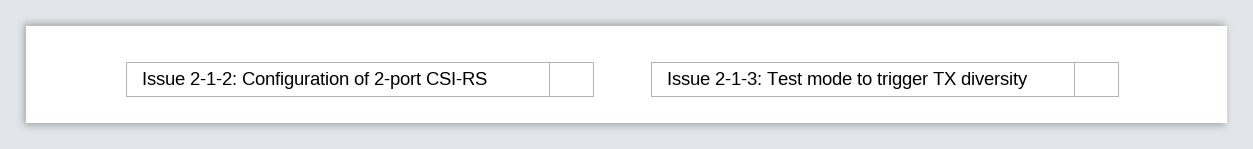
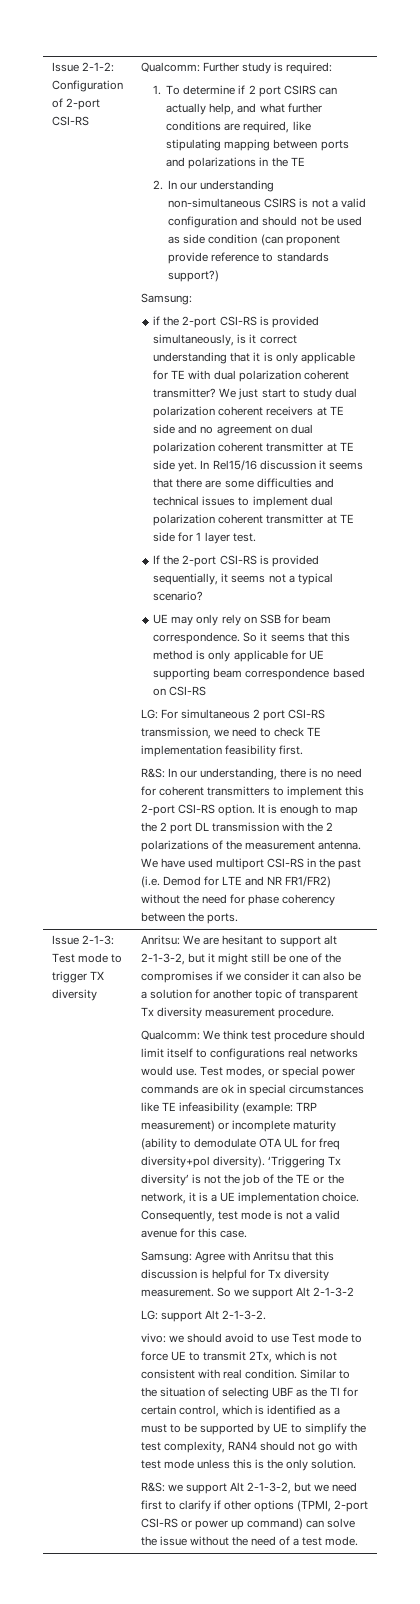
(487, 78) none -> [140,62,332,74] [152,85,337,97] [166,103,322,115] [166,121,311,133] [166,139,349,151] [166,157,305,169] [152,180,275,192] [168,198,366,208] [168,216,362,228] [168,234,340,246] [168,252,329,264] [168,270,220,282] [140,293,192,305] [153,316,319,328] [153,334,297,346] [153,352,355,364] [153,370,349,382] [153,388,357,400] [153,406,344,418] [153,424,313,436] [153,442,354,454] [153,460,363,472] [153,478,334,488] [153,496,333,508] [153,514,354,526] [153,532,256,544] [153,555,319,567] [153,573,333,585] [153,591,204,601] [153,614,331,626] [153,632,350,644] [153,650,324,662] [153,668,365,680] [153,686,207,696] [140,709,326,721] [140,727,322,739] [140,745,303,757] [140,768,363,780] [140,786,365,798] [140,804,359,816] [140,822,334,834] [140,840,361,852] [140,858,362,870] [140,876,332,888] [140,894,336,906] [140,912,238,924] Qualcomm: Further study is required: // 1. To determine if 2 port CSIRS can actually help, and what further conditions are required, like stipulating mapping between ports and polarizations in the TE // 2. In our understanding non-simultaneous CSIRS is not a valid configuration and should not be used as side condition (can proponent provide reference to standards support?) // Samsung: // if the 2-port CSI-RS is provided simultaneously, is it correct understanding that it is only applicable for TE with dual polarization coherent transmitter? We just start to study dual polarization coherent receivers at TE side and no agreement on dual polarization coherent transmitter at TE side yet. In Rel15/16 discussion it seems that there are some difficulties and technical issues to implement dual polarization coherent transmitter at TE side for 1 layer test. // If the 2-port CSI-RS is provided sequentially, it seems not a typical scenario? // UE may only rely on SSB for beam correspondence. So it seems that this method is only applicable for UE supporting beam correspondence based on CSI-RS // LG: For simultaneous 2 port CSI-RS transmission, we need to check TE implementation feasibility first. // R&S: In our understanding, there is no need for coherent transmitters to implement this 2-port CSI-RS option. It is enough to map the 2 port DL transmission with the 2 polarizations of the measurement antenna. We have used multiport CSI-RS in the past (i.e. Demod for LTE and NR FR1/FR2) without the need for phase coherency between the ports.
(1028, 80) none -> [140,935,338,947] [140,953,342,965] [140,971,362,983] [140,989,359,1001] [140,1007,334,1019] [140,1030,366,1042] [140,1048,359,1060] [140,1066,356,1078] [140,1084,365,1096] [140,1102,317,1114] [140,1120,336,1132] [140,1138,341,1150] [140,1156,341,1168] [140,1174,344,1186] [140,1192,360,1204] [140,1210,341,1222] [140,1228,247,1238] [140,1251,335,1263] [140,1269,330,1281] [140,1287,355,1299] [140,1310,266,1322] [140,1333,363,1343] [140,1351,338,1363] [140,1369,351,1379] [140,1387,359,1399] [140,1405,341,1417] [140,1423,367,1435] [140,1441,358,1453] [140,1459,357,1471] [140,1482,358,1494] [140,1500,369,1512] [140,1518,356,1530] [140,1536,359,1546] Anritsu: We are hesitant to support alt 2-1-3-2, but it might still be one of the compromises if we consider it can also be a solution for another topic of transparent Tx diversity measurement procedure. // Qualcomm: We think test procedure should limit itself to configurations real networks would use. Test modes, or special power commands are ok in special circumstances like TE infeasibility (example: TRP measurement) or incomplete maturity (ability to demodulate OTA UL for freq diversity+pol diversity). ‘Triggering Tx diversity’ is not the job of the TE or the network, it is a UE implementation choice. Consequently, test mode is not a valid avenue for this case. // Samsung: Agree with Anritsu that this discussion is helpful for Tx diversity measurement. So we support Alt 2-1-3-2 // LG: support Alt 2-1-3-2. // vivo: we should avoid to use Test mode to force UE to transmit 2Tx, which is not consistent with real condition. Similar to the situation of selecting UBF as the TI for certain control, which is identified as a must to be supported by UE to simplify the test complexity, RAN4 should not go with test mode unless this is the only solution. // R&S: we support Alt 2-1-3-2, but we need first to clarify if other options (TPMI, 2-port CSI-RS or power up command) can solve the issue without the need of a test mode.

